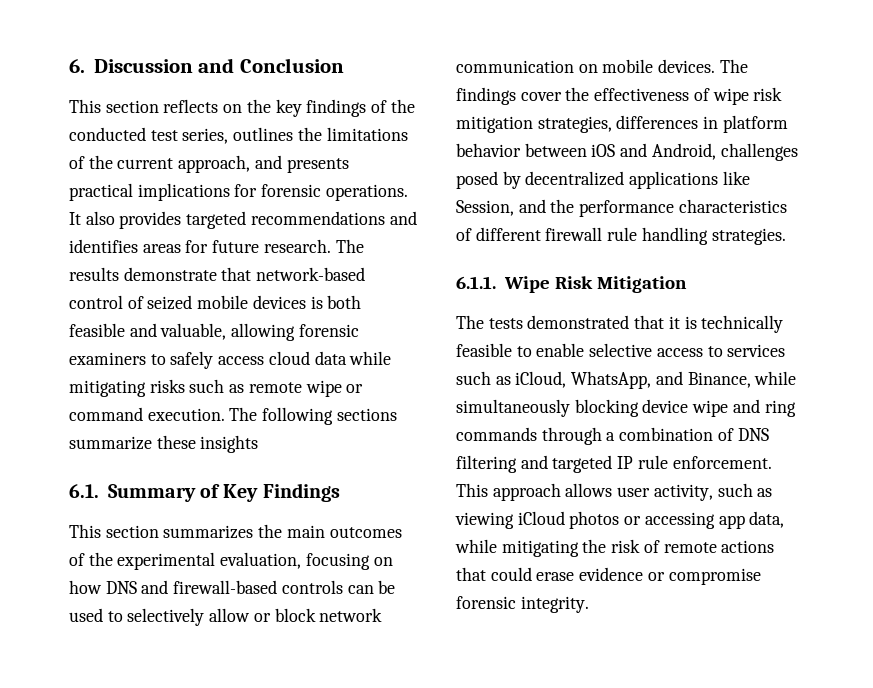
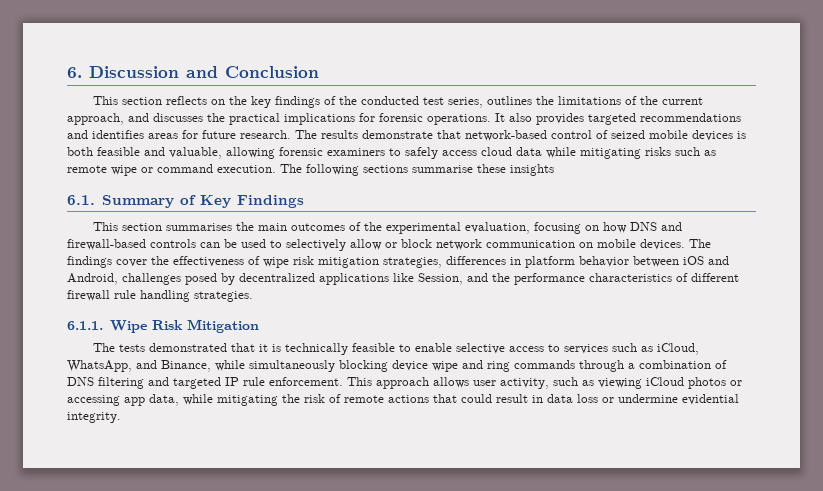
[286,158,349,173] presents -> [153,113,225,122] discusses the
[69,436,152,450] summarize -> [412,165,473,173] summarise
[163,525,254,539] summarizes -> [166,223,233,231] summarises
[536,567,761,585] [456,596,516,609] erase evidence or compromise forensic -> [496,394,739,405] result in data loss or undermine evidential

